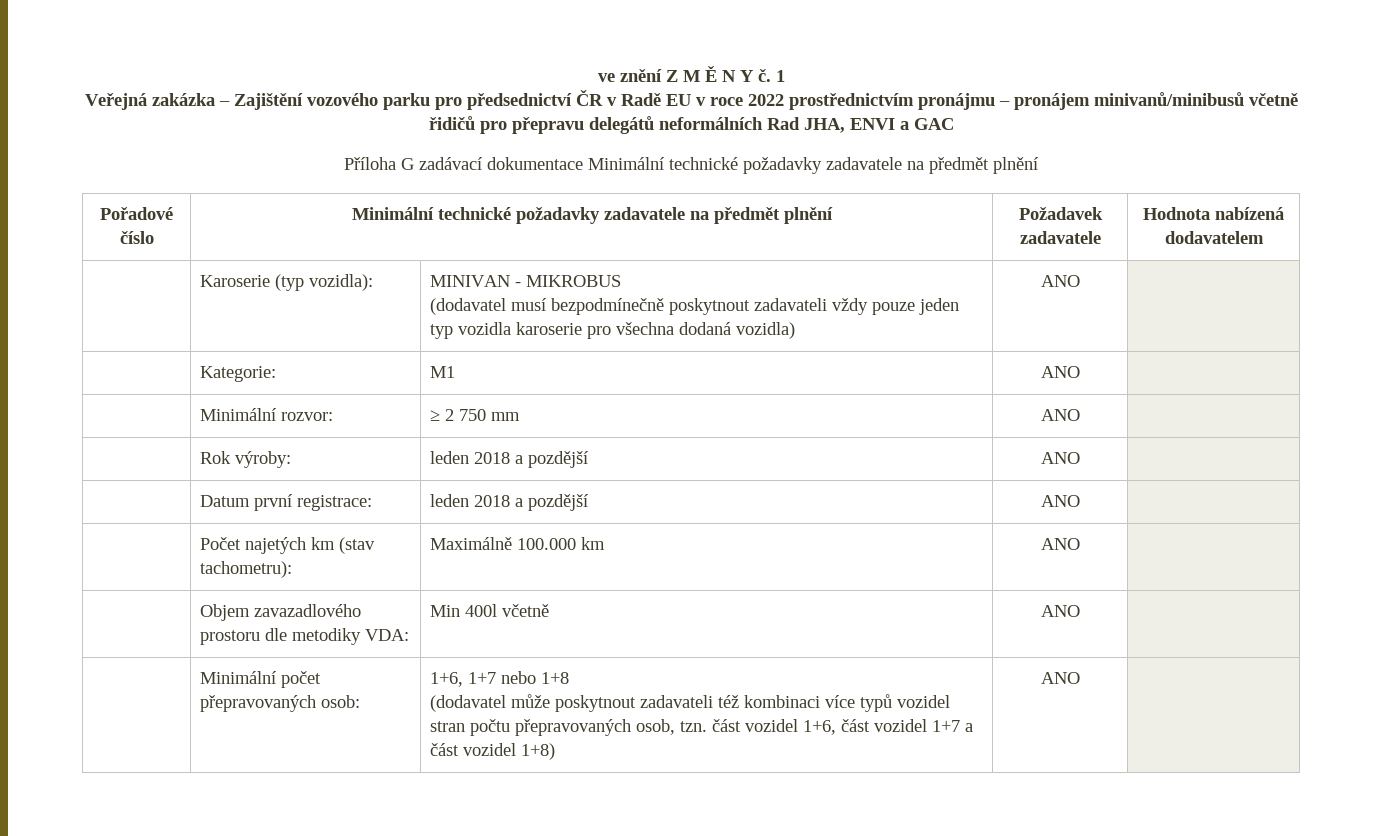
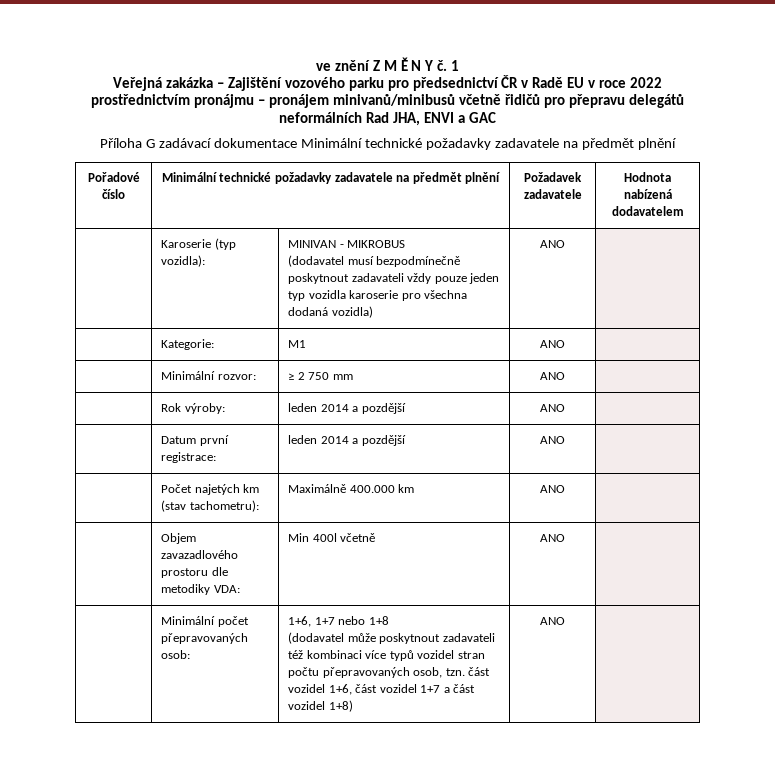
[474,452,511,464] 2018 -> [320,404,349,412] 2014
[474,495,511,507] 2018 -> [320,436,349,444] 2014
[517,538,577,550] 100.000 -> [349,485,395,493] 400.000

